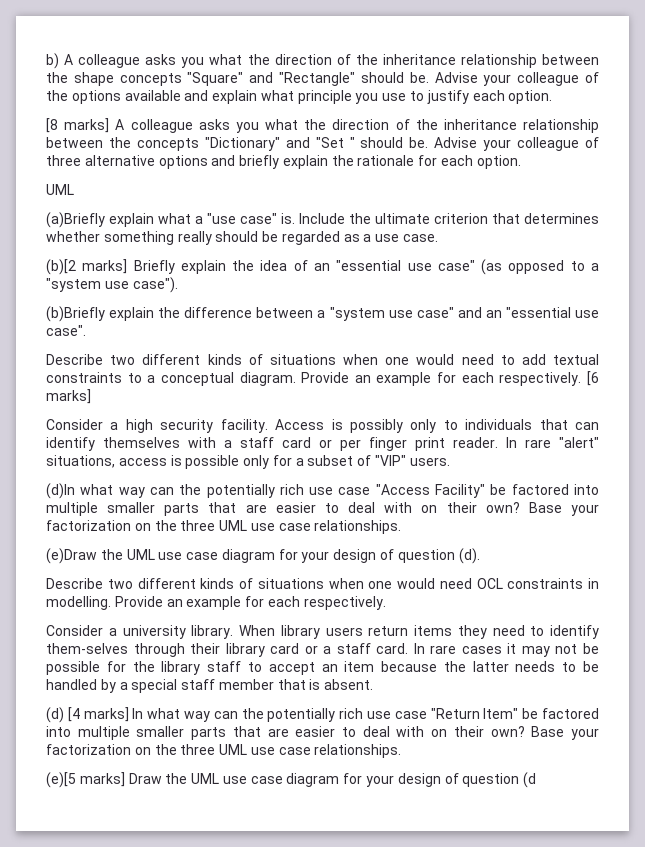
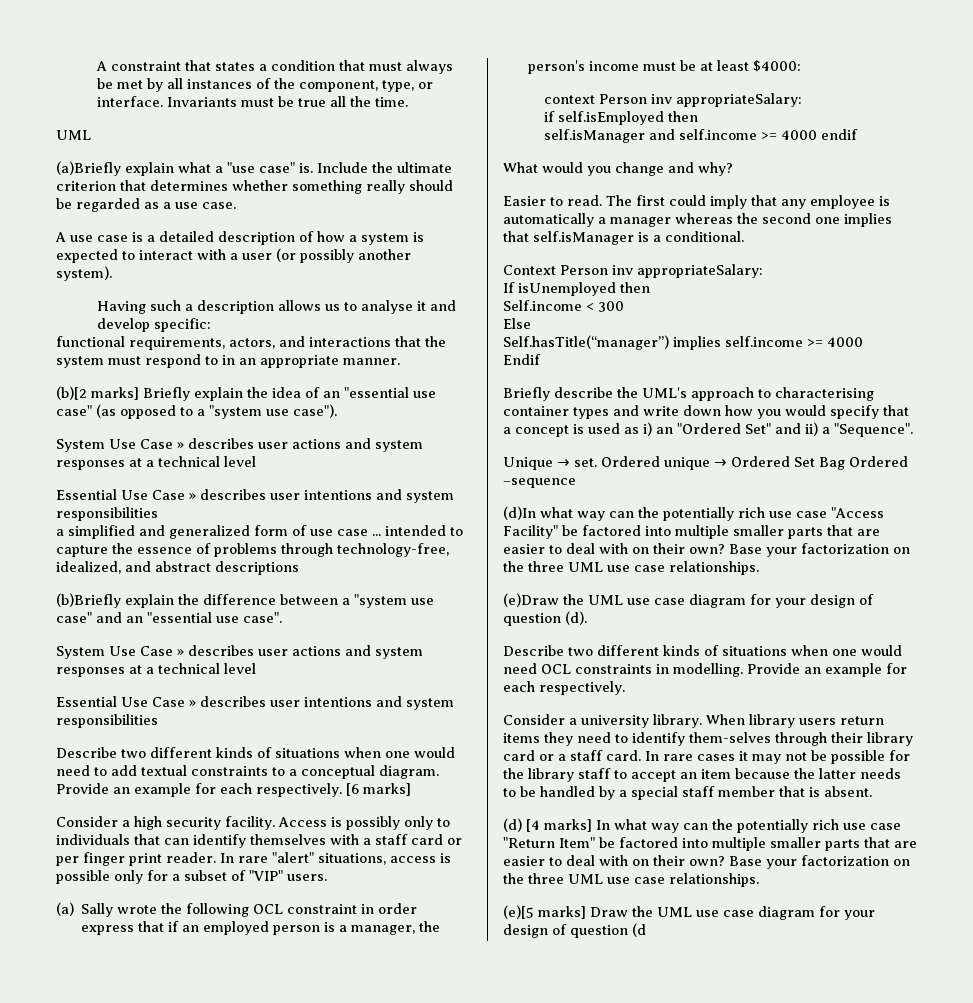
[46,53,599,69] [46,72,599,86] [46,90,553,104] [46,118,599,133] [46,137,600,151] [46,155,521,169] b) A colleague asks you what the direction of the inheritance relationship between the shape concepts "Square" and "Rectangle" should be. Advise your colleague of the options available and explain what principle you use to justify each option. // [8 marks] A colleague asks you what the direction of the inheritance relationship between the concepts "Dictionary" and "Set " should be. Advise your colleague of three alternative options and briefly explain the rationale for each option. -> [96,60,454,74] [97,78,434,92] [97,96,409,107] A constraint that states a condition that must always be met by all instances of the component, type, or interface. Invariants must be true all the time.
(439, 238) none -> [55,231,424,245] [56,248,411,263] [56,266,112,281] [97,300,457,314] [97,318,212,332] [56,336,446,350] [56,354,400,368] // A use case is a detailed description of how a system is expected to interact with a user (or possibly another system). // Having such a description allows us to analyse it and develop specific: // functional requirements, actors, and interactions that the system must respond to in an appropriate manner.
(178, 285) none -> [56,438,423,452] [56,456,256,470] [56,489,454,503] [56,507,158,521] [56,525,463,539] [56,543,449,557] [56,561,299,575] // System Use Case » describes user actions and system responses at a technical level // Essential Use Case » describes user intentions and system responsibilities // a simplified and generalized form of use case ... intended to capture the essence of problems through technology-free, idealized, and abstract descriptions
(86, 330) none -> [56,645,423,659] [56,663,256,677] [56,696,454,710] [56,714,158,728] // System Use Case » describes user actions and system responses at a technical level // Essential Use Case » describes user intentions and system responsibilities
(450, 461) none -> [56,902,418,917] [81,921,441,935] [528,60,802,74] [544,93,803,107] [544,111,699,125] [544,129,859,143] [503,162,733,176] [503,195,890,209] [503,213,892,227] [503,231,744,245] [503,264,763,278] [503,282,650,296] [503,300,624,312] [503,318,531,329] [503,335,863,350] [503,354,541,365] [503,387,874,401] [503,405,909,419] [503,422,913,437] [503,456,908,470] [503,478,576,488] // (a) Sally wrote the following OCL constraint in order express that if an employed person is a manager, the person's income must be at least $4000: // context Person inv appropriateSalary: // if self.isEmployed then // self.isManager and self.income >= 4000 endif // What would you change and why? // Easier to read. The first could imply that any employee is automatically a manager whereas the second one implies that self.isManager is a conditional. // Context Person inv appropriateSalary: // If isUnemployed then // Self.income < 300 // Else // Self.hasTitle(“manager”) implies self.income >= 4000 // Endif // Briefly describe the UML's approach to characterising container types and write down how you would specify that a concept is used as i) an "Ordered Set" and ii) a "Sequence". // Unique → set. Ordered unique → Ordered Set Bag Ordered –sequence

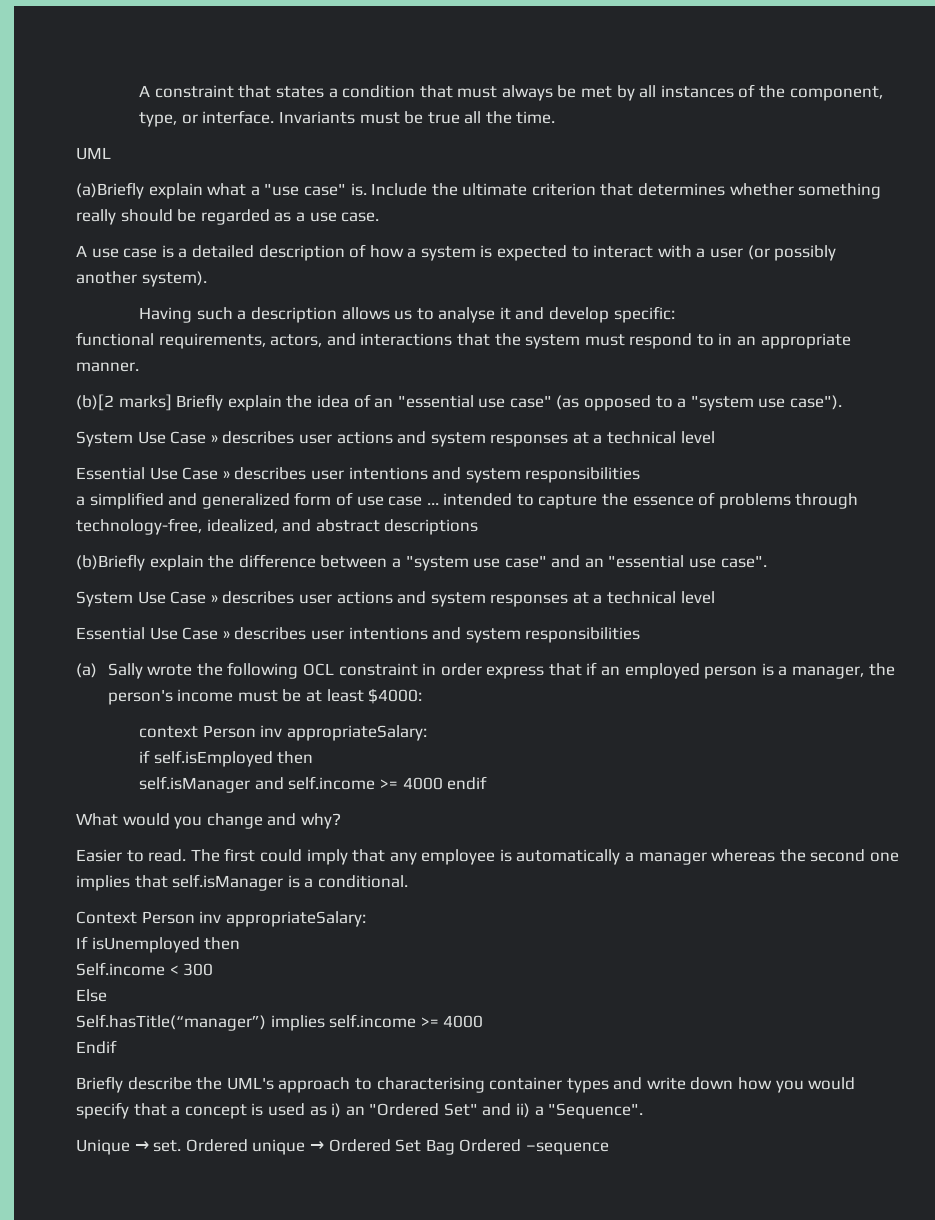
[56,747,455,758] [56,765,439,779] [56,783,411,797] [56,816,450,830] [56,834,462,848] [56,852,451,866] [56,870,327,884] // Describe two different kinds of situations when one would need to add textual constraints to a conceptual diagram. Provide an example for each respectively. [6 marks] // Consider a high security facility. Access is possibly only to individuals that can identify themselves with a staff card or per finger print reader. In rare "alert" situations, access is possible only for a subset of "VIP" users. -> (641, 635) none
[503,506,884,521] [503,525,880,539] [503,543,910,557] [503,561,759,575] [503,593,874,608] [503,611,587,626] [503,645,902,656] [503,663,907,677] [503,681,625,695] [503,714,884,728] [503,732,913,746] [503,750,910,764] [503,768,901,782] [503,786,872,800] [503,818,901,833] [503,837,917,851] [503,855,910,869] [503,873,759,887] [503,905,875,920] [503,923,646,938] // (d)In what way can the potentially rich use case "Access Facility" be factored into multiple smaller parts that are easier to deal with on their own? Base your factorization on the three UML use case relationships. // (e)Draw the UML use case diagram for your design of question (d). // Describe two different kinds of situations when one would need OCL constraints in modelling. Provide an example for each respectively. // Consider a university library. When library users return items they need to identify them-selves through their library card or a staff card. In rare cases it may not be possible for the library staff to accept an item because the latter needs to be handled by a special staff member that is absent. // (d) [4 marks] In what way can the potentially rich use case "Return Item" be factored into multiple smaller parts that are easier to deal with on their own? Base your factorization on the three UML use case relationships. // (e)[5 marks] Draw the UML use case diagram for your design of question (d -> (609, 1148) none

